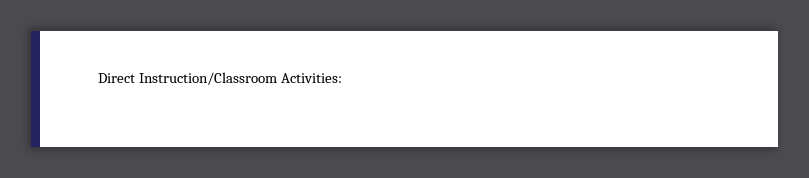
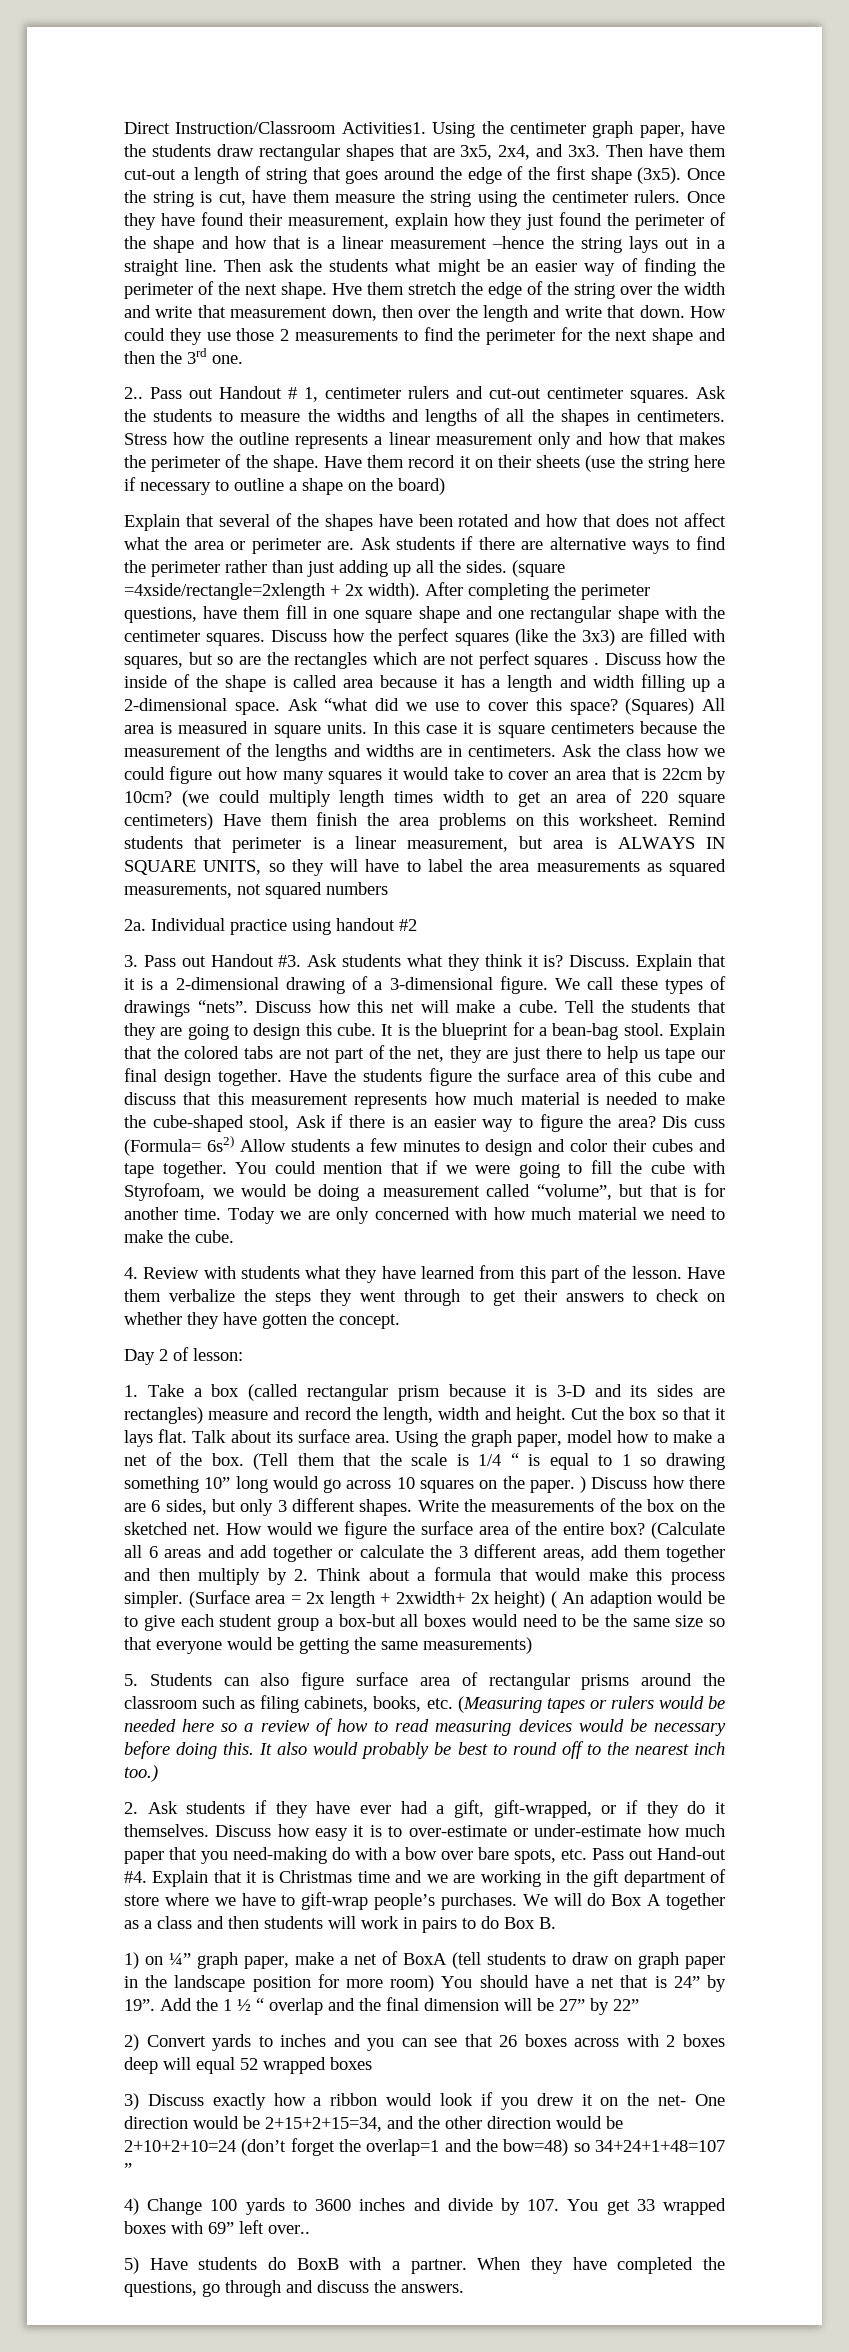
[280,73,342,83] Activities: -> [341,121,725,138] [124,144,726,161] [124,166,725,184] [124,190,726,207] [124,212,727,230] [124,236,725,253] [124,258,725,276] [124,281,725,299] [124,305,726,322] [124,327,726,345] [124,348,243,364] [124,386,726,403] [124,408,725,426] [124,432,725,449] [124,454,725,472] [124,477,445,495] [124,513,727,531] [124,536,727,554] [124,560,565,577] [124,582,650,600] [124,605,725,623] [124,628,725,646] [124,651,725,669] [124,674,725,692] [124,698,725,715] [124,721,726,738] [124,743,725,761] [124,766,726,784] [124,789,726,807] [124,812,726,830] [124,836,725,853] [124,859,726,876] [124,882,388,899] [124,918,417,935] [124,954,726,971] [124,976,726,994] [124,1000,727,1017] [124,1022,725,1040] [124,1045,725,1063] [124,1068,726,1086] [124,1092,725,1109] [124,1114,726,1132] [124,1135,726,1156] [124,1160,725,1178] [124,1183,726,1201] [124,1207,725,1224] [124,1230,234,1243] [124,1265,725,1283] [124,1289,726,1306] [124,1312,400,1329] [124,1347,243,1365] [124,1384,725,1401] [124,1407,726,1424] [124,1429,725,1447] [124,1452,725,1470] [124,1476,725,1493] [124,1498,726,1516] [124,1521,725,1539] [124,1544,725,1562] [124,1567,726,1585] [124,1590,725,1608] [124,1614,725,1631] [124,1637,532,1654] [124,1672,725,1690] [124,1695,725,1713] [124,1718,726,1736] [124,1741,725,1759] [124,1765,158,1782] [124,1800,726,1818] [124,1824,726,1841] [124,1847,726,1864] [124,1869,726,1887] [124,1892,725,1910] [124,1916,556,1933] [124,1951,725,1969] [124,1974,726,1992] [124,1997,639,2015] [124,2034,726,2051] [124,2057,372,2074] [124,2092,726,2110] [124,2116,623,2132] [124,2138,725,2156] [124,2163,132,2175] [124,2198,726,2215] [124,2220,310,2234] [124,2257,726,2274] [124,2280,464,2297] Activities1. Using the centimeter graph paper, have the students draw rectangular shapes that are 3x5, 2x4, and 3x3. Then have them cut-out a length of string that goes around the edge of the first shape (3x5). Once the string is cut, have them measure the string using the centimeter rulers. Once they have found their measurement, explain how they just found the perimeter of the shape and how that is a linear measurement –hence the string lays out in a straight line. Then ask the students what might be an easier way of finding the perimeter of the next shape. Hve them stretch the edge of the string over the width and write that measurement down, then over the length and write that down. How could they use those 2 measurements to find the perimeter for the next shape and then the 3rd one. // 2.. Pass out Handout # 1, centimeter rulers and cut-out centimeter squares. Ask the students to measure the widths and lengths of all the shapes in centimeters. Stress how the outline represents a linear measurement only and how that makes the perimeter of the shape. Have them record it on their sheets (use the string here if necessary to outline a shape on the board) // Explain that several of the shapes have been rotated and how that does not affect what the area or perimeter are. Ask students if there are alternative ways to find the perimeter rather than just adding up all the sides. (square =4xside/rectangle=2xlength + 2x width). After completing the perimeter questions, have them fill in one square shape and one rectangular shape with the centimeter squares. Discuss how the perfect squares (like the 3x3) are filled with squares, but so are the rectangles which are not perfect squares . Discuss how the inside of the shape is called area because it has a length and width filling up a 2-dimensional space. Ask “what did we use to cover this space? (Squares) All area is measured in square units. In this case it is square centimeters because the measurement of the lengths and widths are in centimeters. Ask the class how we could figure out how many squares it would take to cover an area that is 22cm by 10cm? (we could multiply length times width to get an area of 220 square centimeters) Have them finish the area problems on this worksheet. Remind students that perimeter is a linear measurement, but area is ALWAYS IN SQUARE UNITS, so they will have to label the area measurements as squared measurements, not squared numbers // 2a. Individual practice using handout #2 // 3. Pass out Handout #3. Ask students what they think it is? Discuss. Explain that it is a 2-dimensional drawing of a 3-dimensional figure. We call these types of drawings “nets”. Discuss how this net will make a cube. Tell the students that they are going to design this cube. It is the blueprint for a bean-bag stool. Explain that the colored tabs are not part of the net, they are just there to help us tape our final design together. Have the students figure the surface area of this cube and discuss that this measurement represents how much material is needed to make the cube-shaped stool, Ask if there is an easier way to figure the area? Dis cuss (Formula= 6s2) Allow students a few minutes to design and color their cubes and tape together. You could mention that if we were going to fill the cube with Styrofoam, we would be doing a measurement called “volume”, but that is for another time. Today we are only concerned with how much material we need to make the cube. // 4. Review with students what they have learned from this part of the lesson. Have them verbalize the steps they went through to get their answers to check on whether they have gotten the concept. // Day 2 of lesson: // 1. Take a box (called rectangular prism because it is 3-D and its sides are rectangles) measure and record the length, width and height. Cut the box so that it lays flat. Talk about its surface area. Using the graph paper, model how to make a net of the box. (Tell them that the scale is 1/4 “ is equal to 1 so drawing something 10” long would go across 10 squares on the paper. ) Discuss how there are 6 sides, but only 3 different shapes. Write the measurements of the box on the sketched net. How would we figure the surface area of the entire box? (Calculate all 6 areas and add together or calculate the 3 different areas, add them together and then multiply by 2. Think about a formula that would make this process simpler. (Surface area = 2x length + 2xwidth+ 2x height) ( An adaption would be to give each student group a box-but all boxes would need to be the same size so that everyone would be getting the same measurements) // 5. Students can also figure surface area of rectangular prisms around the classroom such as filing cabinets, books, etc. (Measuring tapes or rulers would be needed here so a review of how to read measuring devices would be necessary before doing this. It also would probably be best to round off to the nearest inch too.) // 2. Ask students if they have ever had a gift, gift-wrapped, or if they do it themselves. Discuss how easy it is to over-estimate or under-estimate how much paper that you need-making do with a bow over bare spots, etc. Pass out Hand-out #4. Explain that it is Christmas time and we are working in the gift department of store where we have to gift-wrap people’s purchases. We will do Box A together as a class and then students will work in pairs to do Box B. // 1) on ¼” graph paper, make a net of BoxA (tell students to draw on graph paper in the landscape position for more room) You should have a net that is 24” by 19”. Add the 1 ½ “ overlap and the final dimension will be 27” by 22” // 2) Convert yards to inches and you can see that 26 boxes across with 2 boxes deep will equal 52 wrapped boxes // 3) Discuss exactly how a ribbon would look if you drew it on the net- One direction would be 2+15+2+15=34, and the other direction would be 2+10+2+10=24 (don’t forget the overlap=1 and the bow=48) so 34+24+1+48=107 ” // 4) Change 100 yards to 3600 inches and divide by 107. You get 33 wrapped boxes with 69” left over.. // 5) Have students do BoxB with a partner. When they have completed the questions, go through and discuss the answers.

